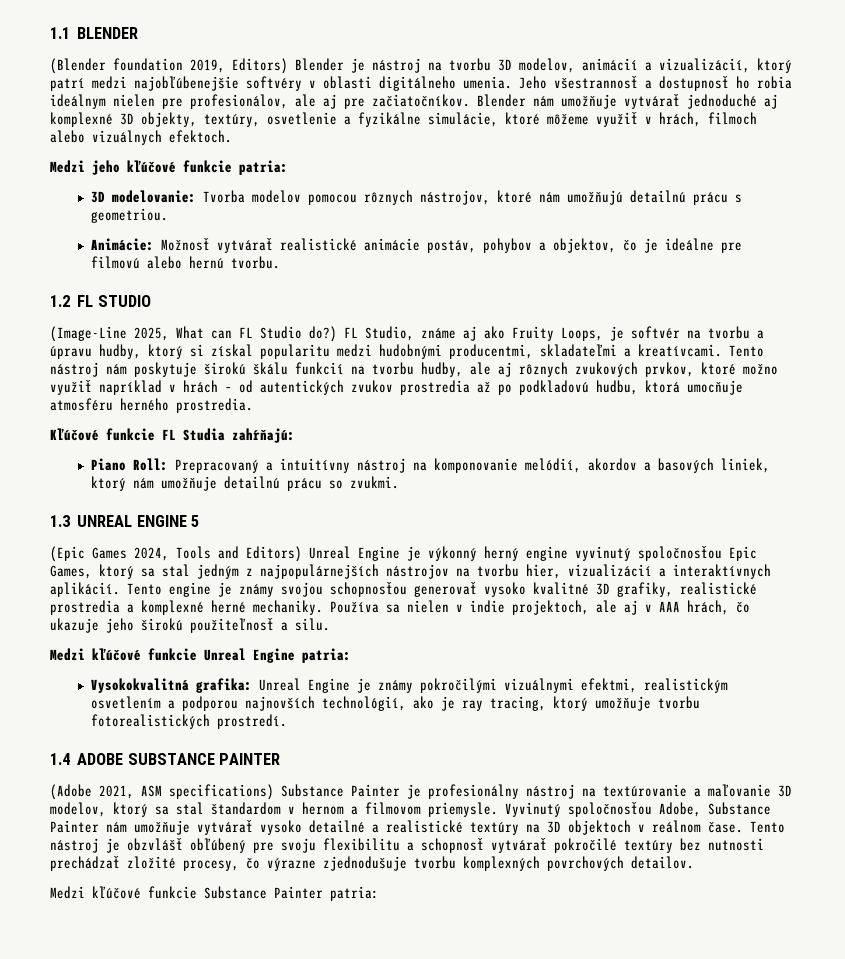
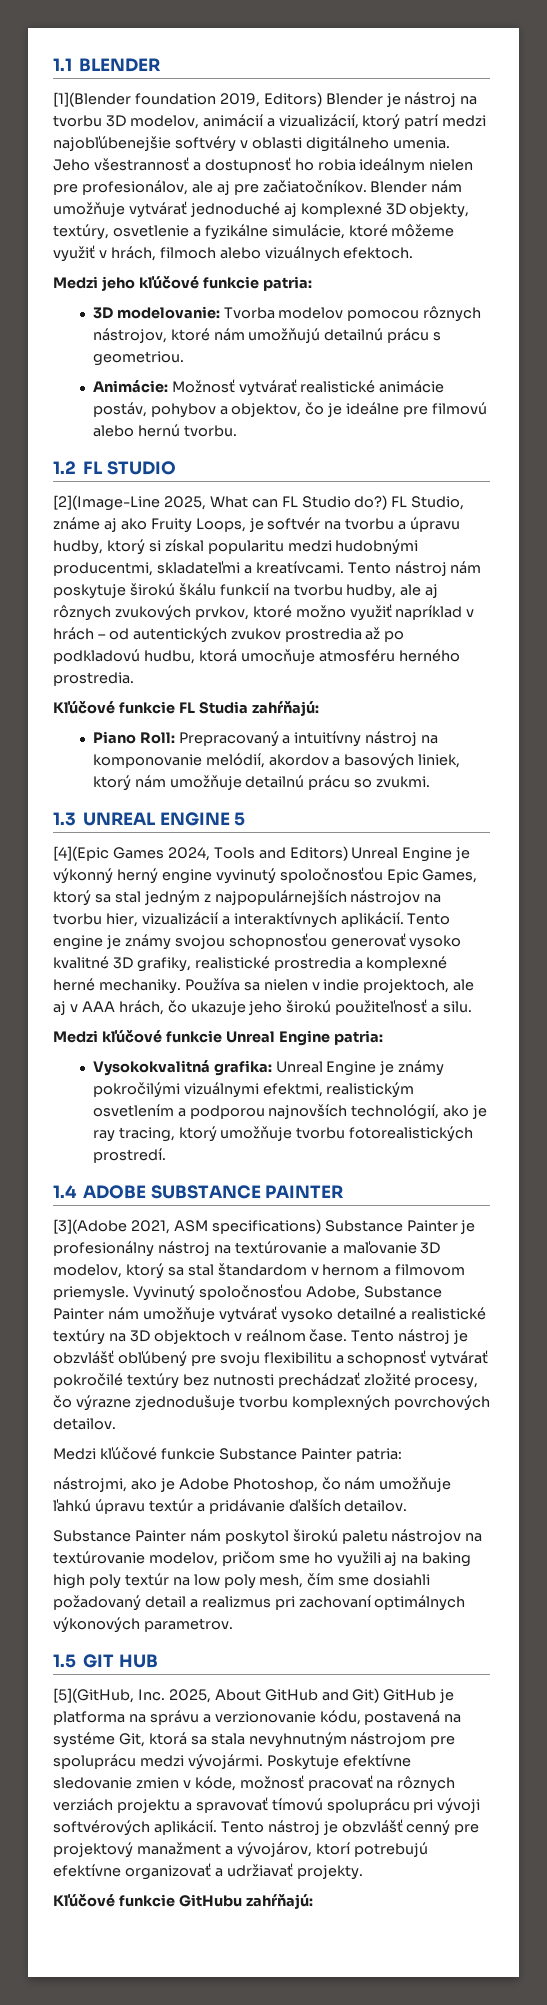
[50,58,106,74] (Blender -> [53,92,131,107] [1](Blender
[50,326,127,342] (Image-Line -> [53,495,160,511] [2](Image-Line
[50,546,85,562] (Epic -> [53,846,109,861] [4](Epic
[50,784,92,800] (Adobe -> [53,1219,127,1234] [3](Adobe
(379, 893) none -> [53,1477,452,1492] [53,1499,408,1514] [53,1529,483,1545] [53,1551,472,1567] [53,1573,431,1589] [53,1595,466,1611] [53,1617,233,1633] [53,1654,158,1668] [53,1688,455,1703] [53,1710,462,1725] [53,1732,456,1748] [53,1754,411,1770] [53,1775,456,1792] [53,1797,481,1814] [53,1819,480,1836] [53,1842,428,1858] [53,1863,363,1880] [53,1894,313,1909] // nástrojmi, ako je Adobe Photoshop, čo nám umožňuje ľahkú úpravu textúr a pridávanie ďalších detailov. // Substance Painter nám poskytol širokú paletu nástrojov na textúrovanie modelov, pričom sme ho využili aj na baking high poly textúr na low poly mesh, čím sme dosiahli požadovaný detail a realizmus pri zachovaní optimálnych výkonových parametrov. // 1.5 GIT HUB // [5](GitHub, Inc. 2025, About GitHub and Git) GitHub je platforma na správu a verzionovanie kódu, postavená na systéme Git, ktorá sa stala nevyhnutným nástrojom pre spoluprácu medzi vývojármi. Poskytuje efektívne sledovanie zmien v kóde, možnosť pracovať na rôznych verziách projektu a spravovať tímovú spoluprácu pri vývoji softvérových aplikácií. Tento nástroj je obzvlášť cenný pre projektový manažment a vývojárov, ktorí potrebujú efektívne organizovať a udržiavať projekty. // Kľúčové funkcie GitHubu zahŕňajú:

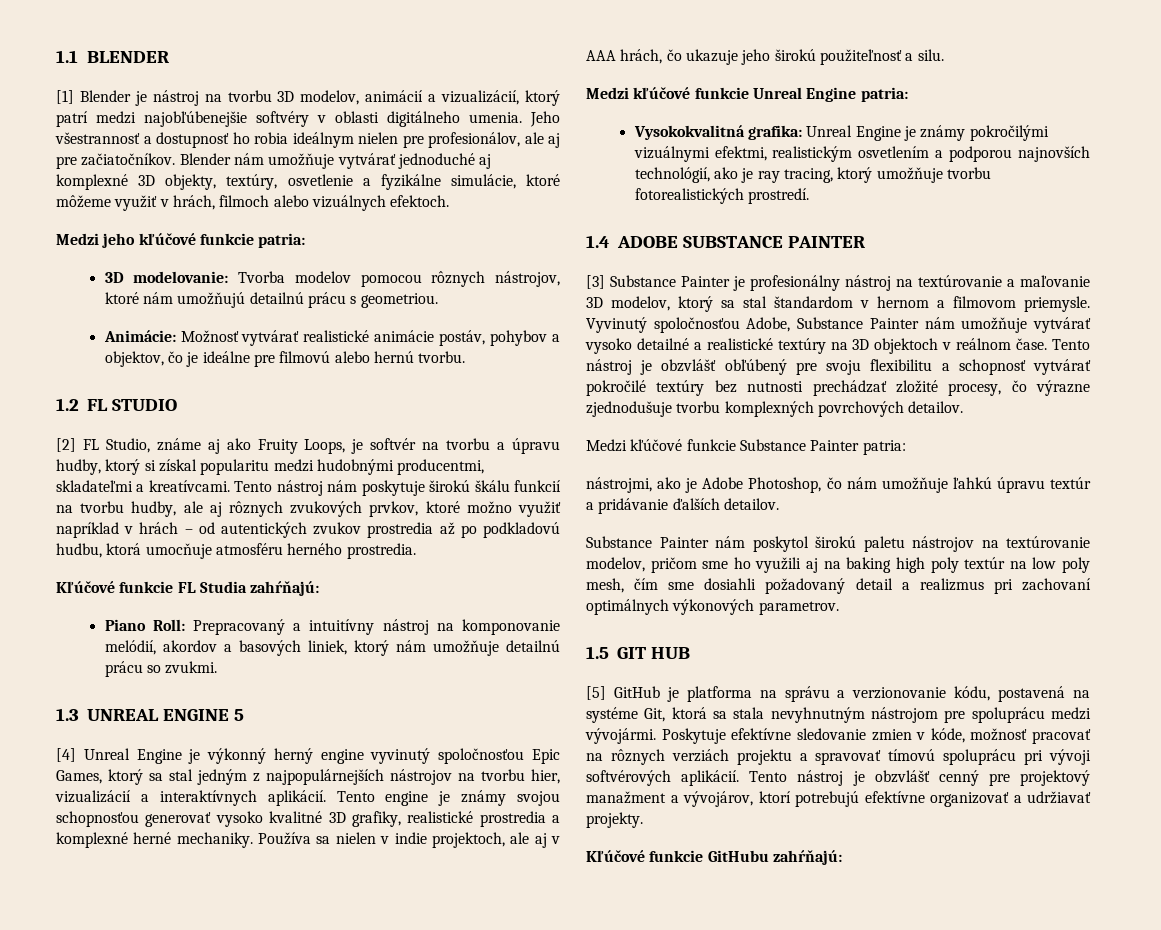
[53,92,322,107] [1](Blender foundation 2019, Editors) -> [56,90,74,104] [1]
[53,495,388,511] [2](Image-Line 2025, What can FL Studio do?) -> [56,438,76,452] [2]
[53,846,348,861] [4](Epic Games 2024, Tools and Editors) -> [56,748,76,762] [4]
[53,1219,321,1234] [3](Adobe 2021, ASM specifications) -> [586,275,605,289] [3]
[53,1688,380,1703] [5](GitHub, Inc. 2025, About GitHub and Git) -> [586,686,606,700] [5]

